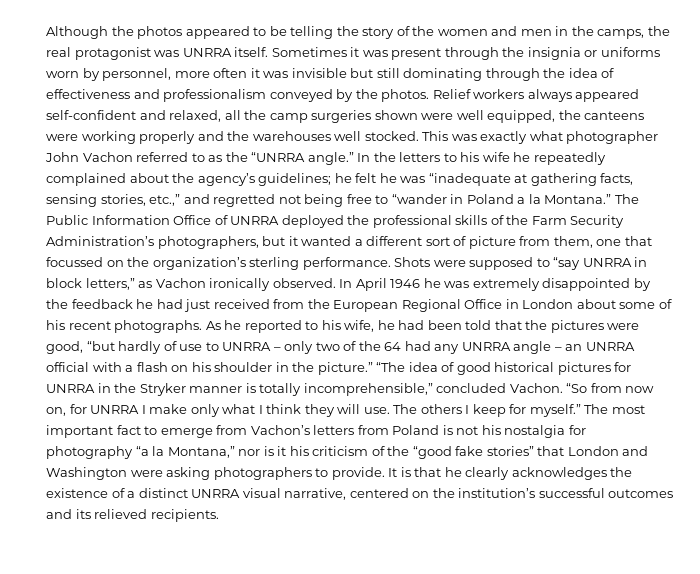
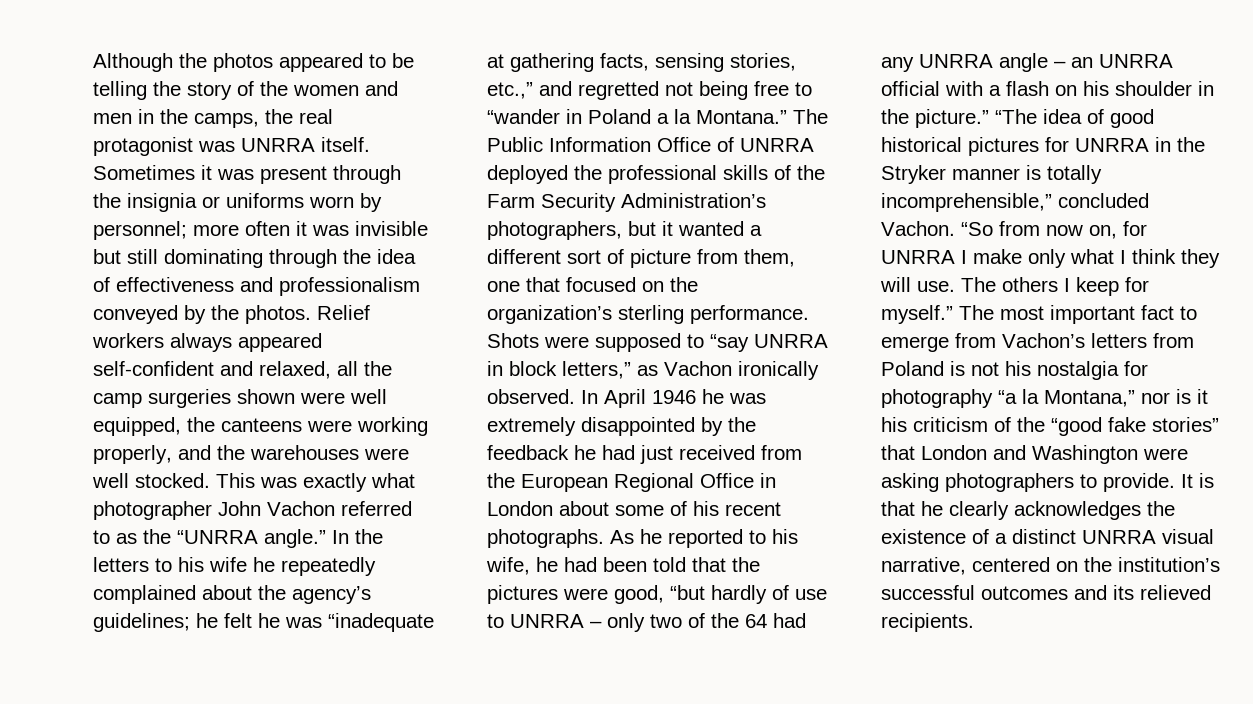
[102,68,172,81] personnel, -> [93,221,187,240] personnel;
[139,131,196,144] properly -> [93,445,172,464] properly,
(331, 136) none -> [364,448,409,460] were
[46,257,103,267] focussed -> [566,277,636,292] focused

